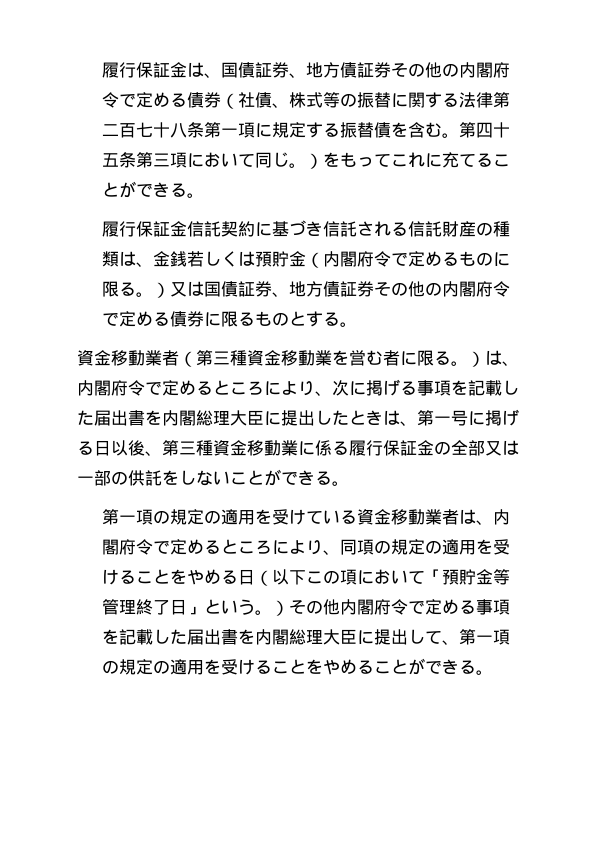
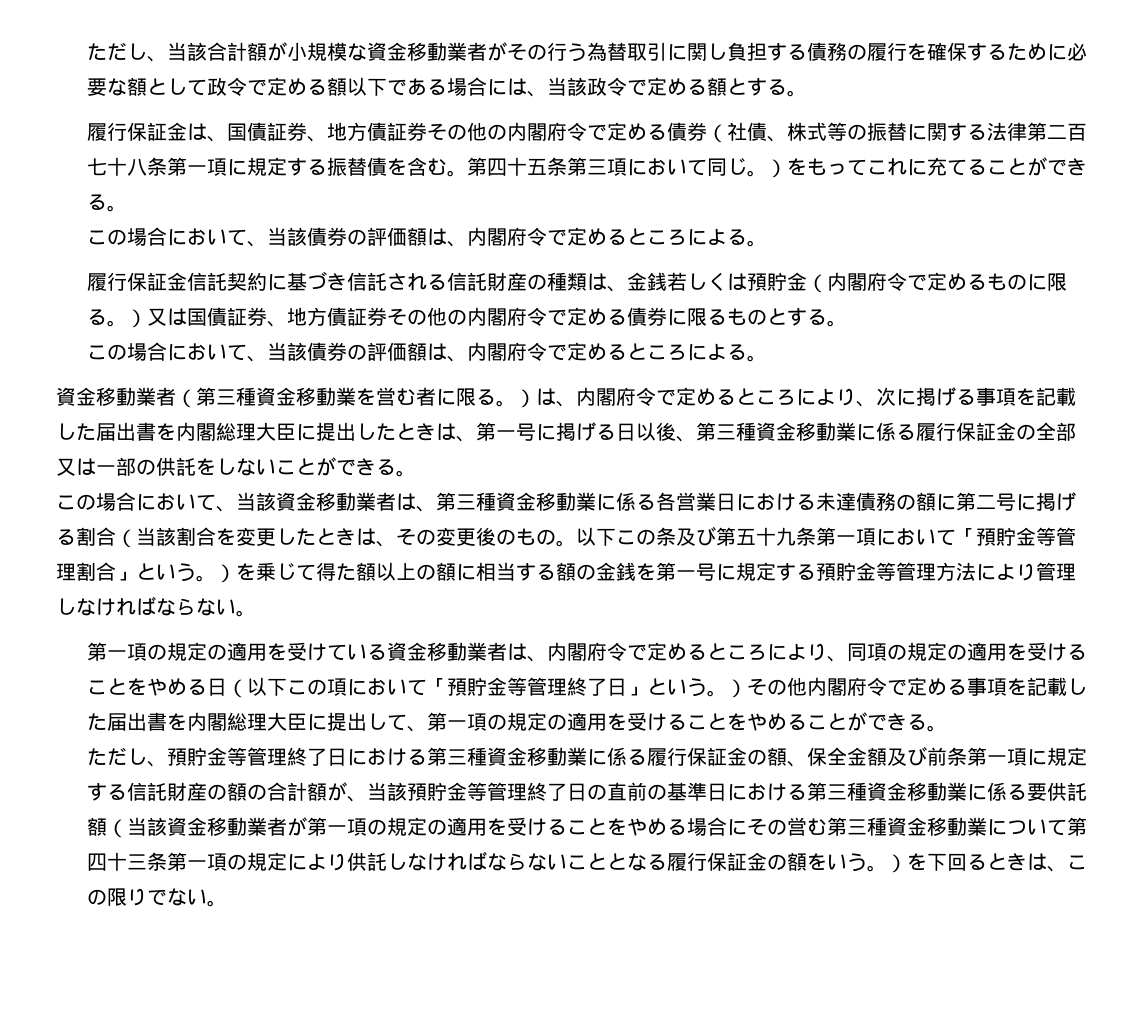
(102, 70) none -> [87,42,1088,62] [87,77,808,97] ただし、当該合計額が小規模な資金移動業者がその行う為替取引に関し負担する債務の履行を確保するために必要な額として政令で定める額以下である場合には、当該政令で定める額とする。 //
(205, 195) none -> [87,227,768,247] // この場合において、当該債券の評価額は、内閣府令で定めるところによる。
(358, 324) none -> [87,342,768,362] // この場合において、当該債券の評価額は、内閣府令で定めるところによる。
(349, 483) none -> [56,492,1076,512] [56,526,1076,548] [56,562,1076,583] [56,596,256,617] // この場合において、当該資金移動業者は、第三種資金移動業に係る各営業日における未達債務の額に第二号に掲げる割合（当該割合を変更したときは、その変更後のもの。以下この条及び第五十九条第一項において「預貯金等管理割合」という。）を乗じて得た額以上の額に相当する額の金銭を第一号に規定する預貯金等管理方法により管理しなければならない。
(494, 672) none -> [87,746,1088,767] [87,782,1088,802] [87,817,1088,838] [87,851,1088,873] [87,888,228,907] // ただし、預貯金等管理終了日における第三種資金移動業に係る履行保証金の額、保全金額及び前条第一項に規定する信託財産の額の合計額が、当該預貯金等管理終了日の直前の基準日における第三種資金移動業に係る要供託額（当該資金移動業者が第一項の規定の適用を受けることをやめる場合にその営む第三種資金移動業について第四十三条第一項の規定により供託しなければならないこととなる履行保証金の額をいう。）を下回るときは、この限りでない。

